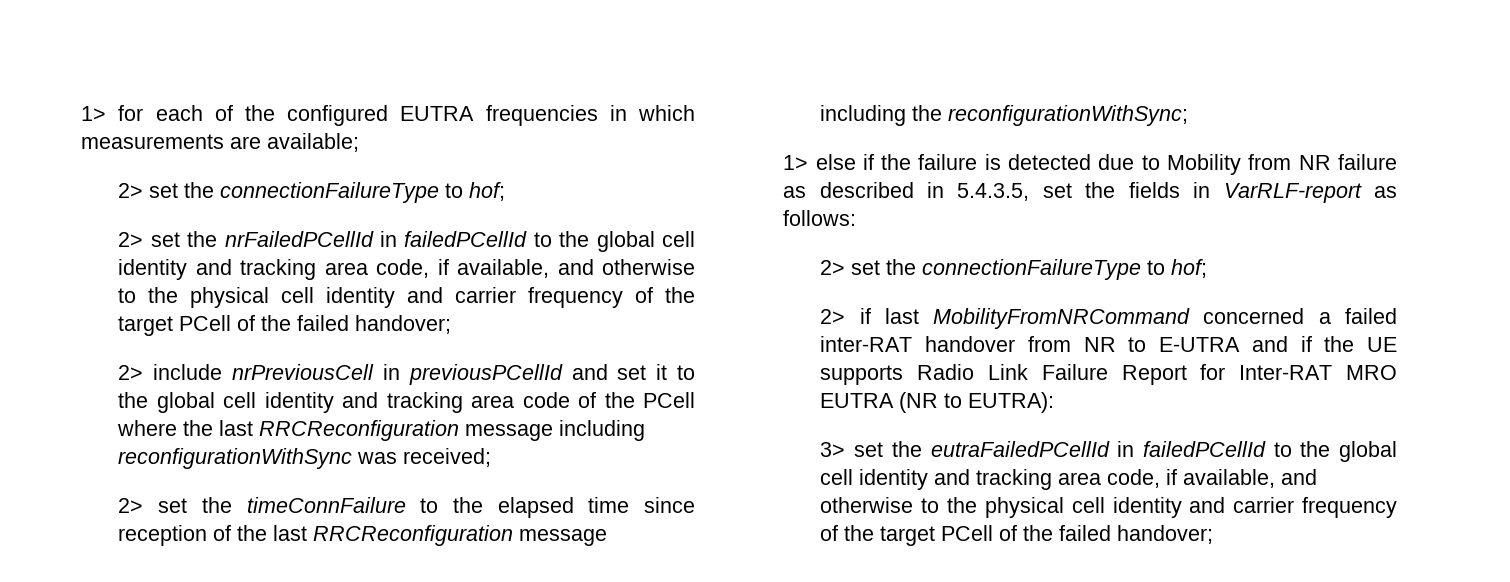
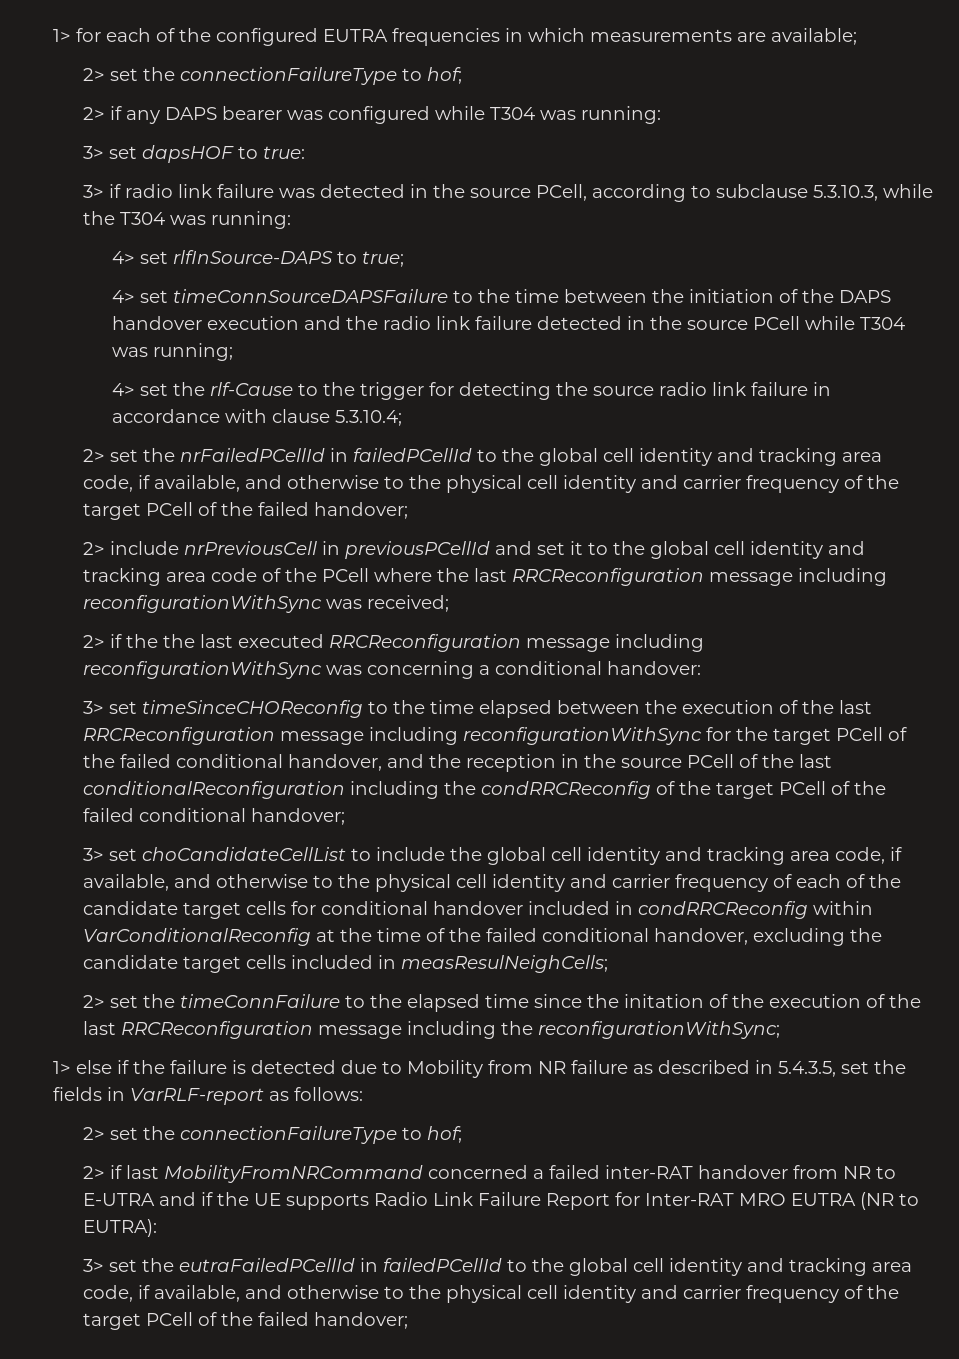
(506, 191) none -> [82,106,661,124] [82,145,305,163] [82,184,933,202] [82,211,291,229] [112,250,405,267] [112,289,892,303] [112,316,906,330] [112,343,234,361] [112,382,832,400] [112,409,403,426] // 2> if any DAPS bearer was configured while T304 was running: // 3> set dapsHOF to true: // 3> if radio link failure was detected in the source PCell, according to subclause 5.3.10.3, while the T304 was running: // 4> set rlfInSource-DAPS to true; // 4> set timeConnSourceDAPSFailure to the time between the initiation of the DAPS handover execution and the radio link failure detected in the source PCell while T304 was running; // 4> set the rlf-Cause to the trigger for detecting the source radio link failure in accordance with clause 5.3.10.4;
(492, 457) none -> [82,634,704,652] [82,661,701,679] [82,700,872,718] [82,727,907,745] [82,754,832,772] [82,781,886,799] [82,808,345,825] [82,847,902,865] [82,874,901,892] [82,901,873,919] [82,928,882,946] [82,955,608,973] // 2> if the the last executed RRCReconfiguration message including reconfigurationWithSync was concerning a conditional handover: // 3> set timeSinceCHOReconfig to the time elapsed between the execution of the last RRCReconfiguration message including reconfigurationWithSync for the target PCell of the failed conditional handover, and the reception in the source PCell of the last conditionalReconfiguration including the condRRCReconfig of the target PCell of the failed conditional handover; // 3> set choCandidateCellList to include the global cell identity and tracking area code, if available, and otherwise to the physical cell identity and carrier frequency of each of the candidate target cells for conditional handover included in condRRCReconfig within VarConditionalReconfig at the time of the failed conditional handover, excluding the candidate target cells included in measResulNeighCells;
[118,525,208,546] reception -> [586,994,861,1008] the initation of the execution

